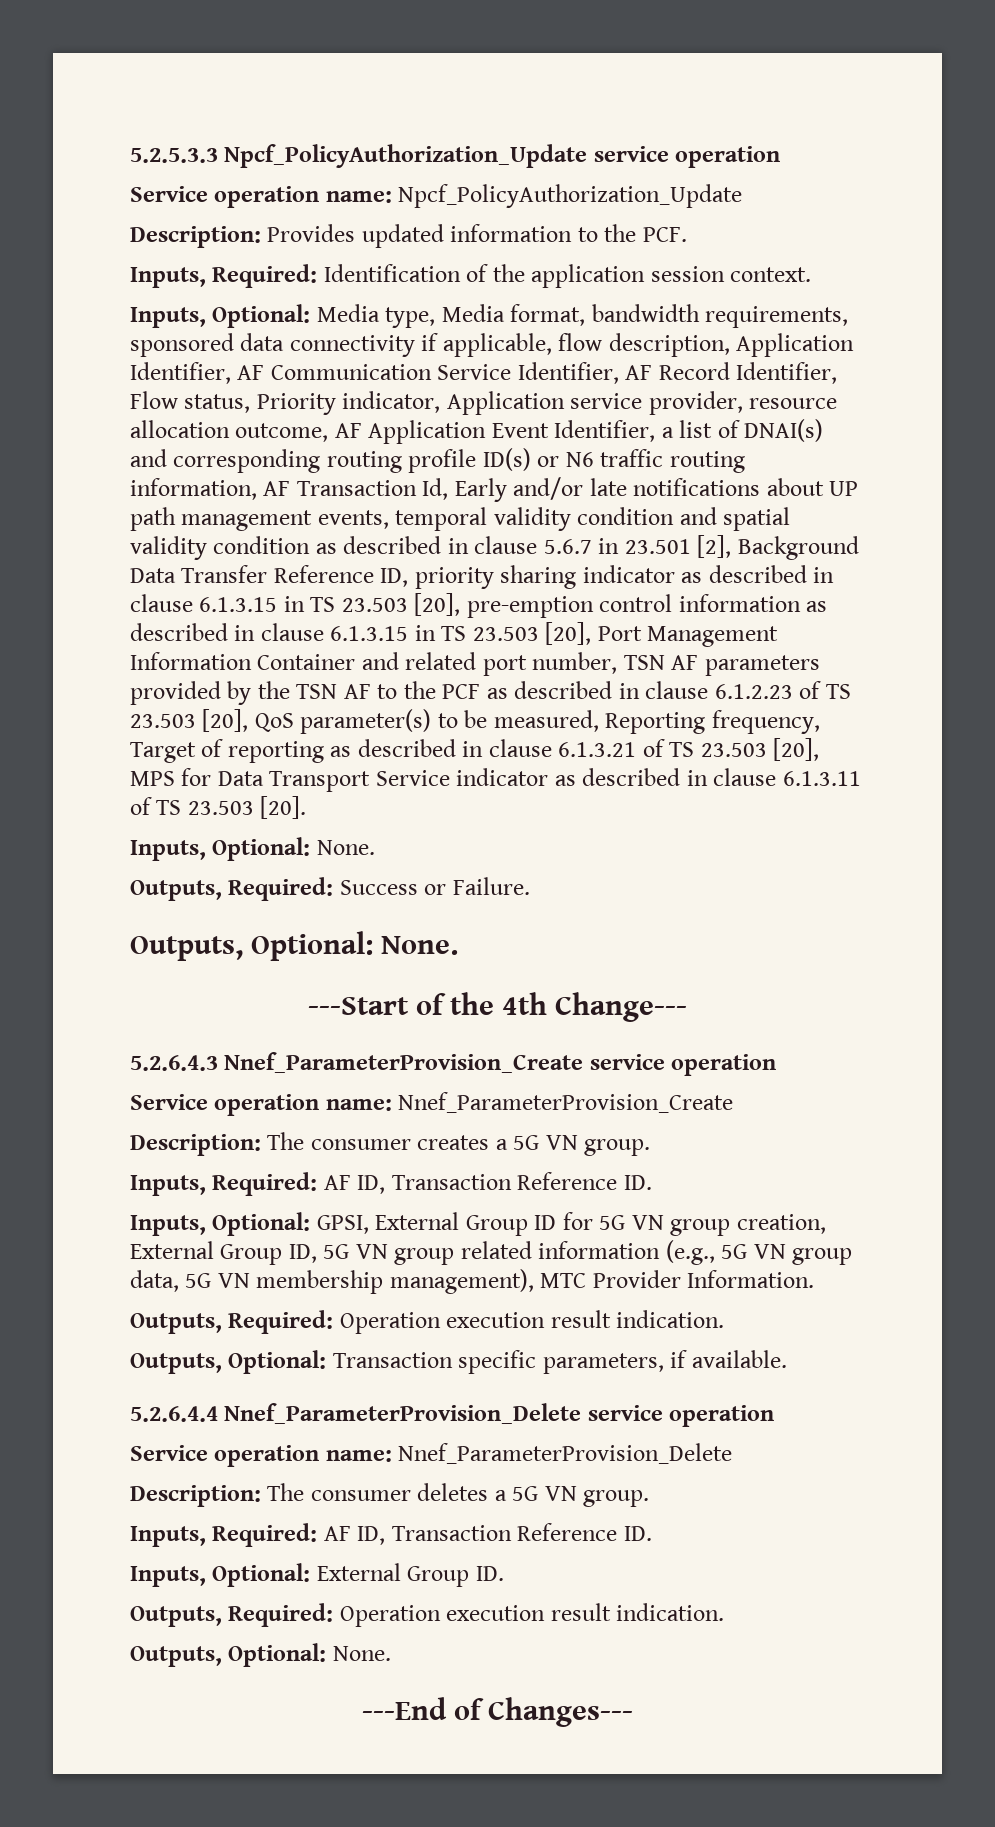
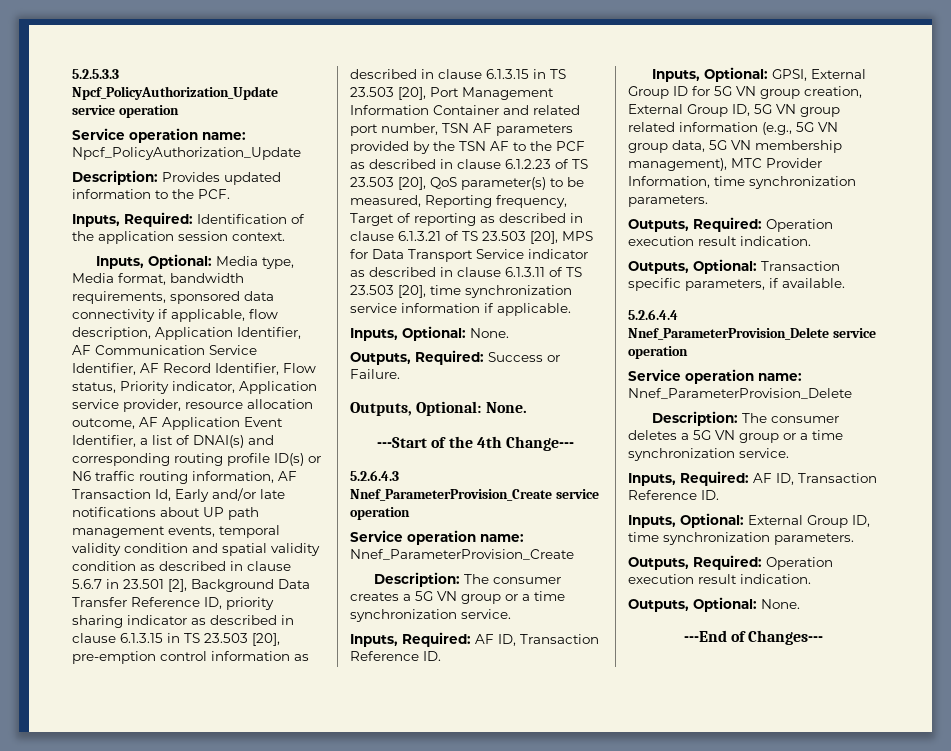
[260,796,307,819] [20]. -> [398,285,572,298] [350,303,571,316] [20], time synchronization service information if applicable.
[584,1139,651,1156] group. -> [461,591,565,604] [350,609,511,622] group or a time synchronization service.
[687,1270,815,1288] Information. -> [628,176,856,189] [628,195,708,207] Information, time synchronization parameters.
[583,1490,650,1507] group. -> [739,430,843,443] [628,448,789,461] group or a time synchronization service.
[475,1566,504,1581] ID. -> [852,515,870,527] [628,532,854,545] ID, time synchronization parameters.

